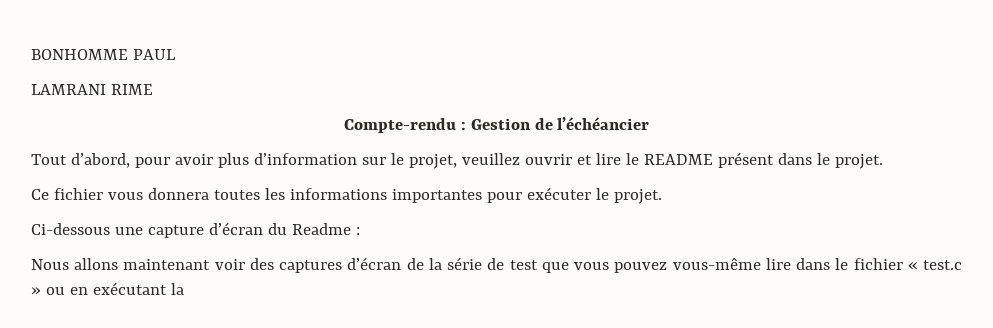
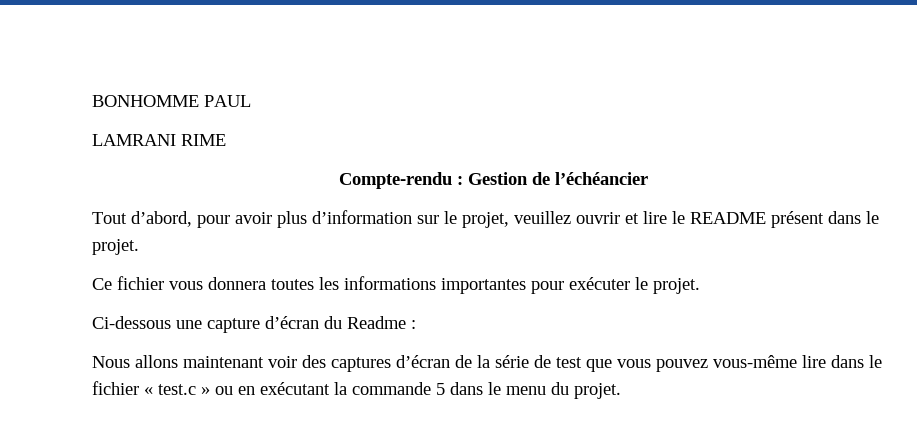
(184, 289) none -> [352,382,621,399] commande 5 dans le menu du projet.

